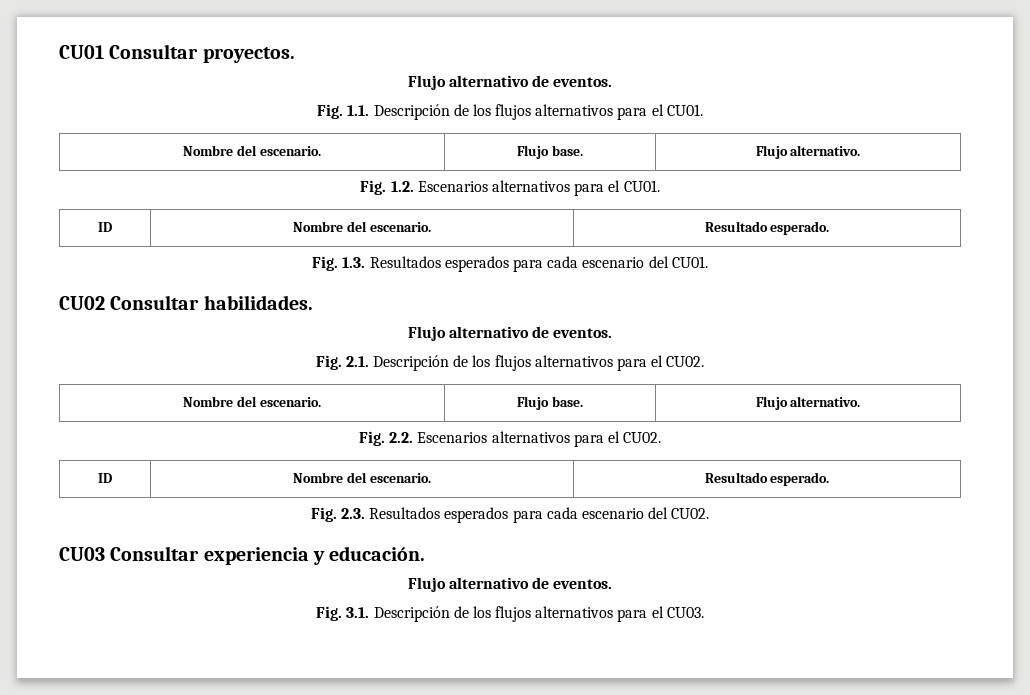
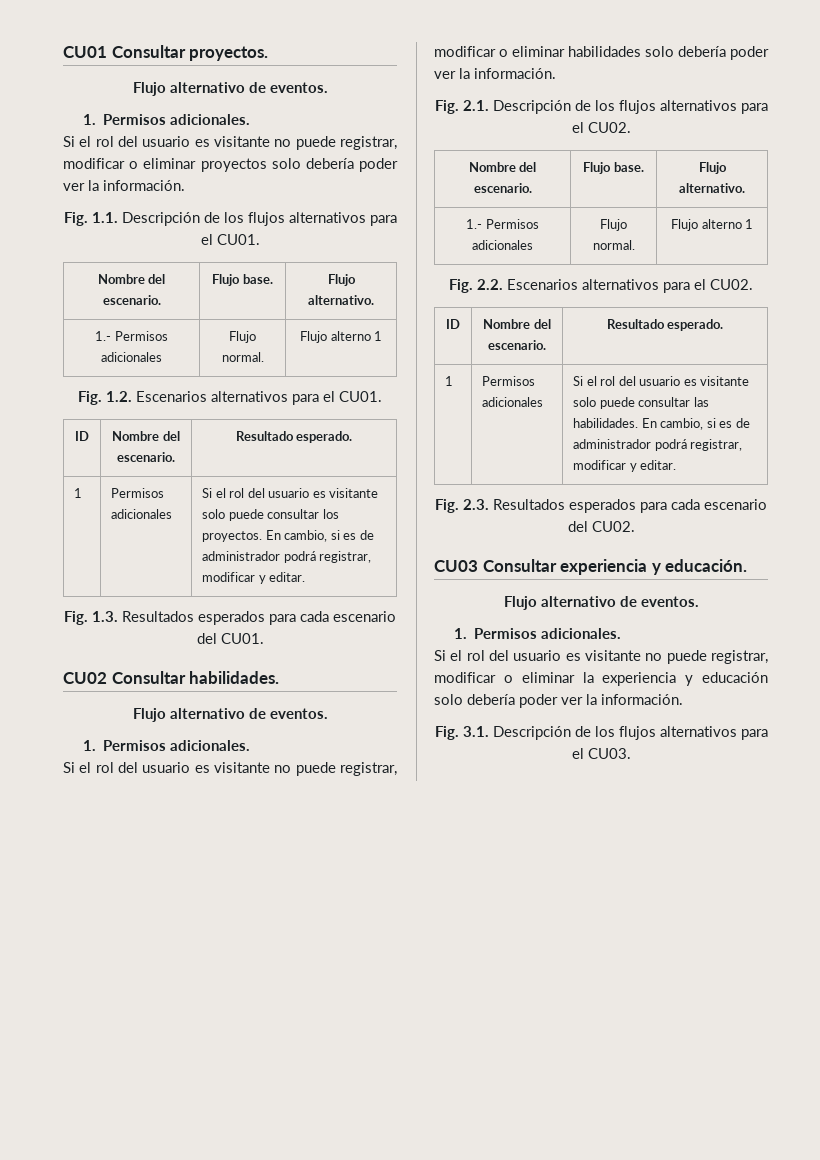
(613, 82) none -> [82,114,250,125] [63,136,397,150] [63,158,398,172] [63,180,185,191] // 1. Permisos adicionales. // Si el rol del usuario es visitante no puede registrar, modificar o eliminar proyectos solo debería poder ver la información.
(861, 150) none -> [95,331,168,341] [101,352,162,362] [228,331,256,343] [221,352,264,362] [299,331,383,343] // 1.- Permisos adicionales | Flujo normal. | Flujo alterno 1
(830, 228) none -> [74,488,83,498] [111,488,165,498] [111,509,173,519] [202,488,379,498] [202,509,339,521] [202,530,374,542] [202,551,372,563] [202,572,306,584] // 1 | Permisos adicionales | Si el rol del usuario es visitante solo puede consultar los proyectos. En cambio, si es de administrador podrá registrar, modificar y editar.
(613, 333) none -> [82,740,250,751] [63,762,397,776] [434,46,769,60] [434,68,556,79] // 1. Permisos adicionales. // Si el rol del usuario es visitante no puede registrar, modificar o eliminar habilidades solo debería poder ver la información.
(861, 401) none -> [466,219,539,229] [472,240,533,250] [600,219,627,231] [592,240,635,250] [670,219,754,231] // 1.- Permisos adicionales | Flujo normal. | Flujo alterno 1
(830, 479) none -> [445,376,454,386] [482,376,536,386] [482,397,544,407] [573,376,750,386] [573,397,709,409] [573,418,750,430] [573,439,743,451] [573,460,677,472] // 1 | Permisos adicionales | Si el rol del usuario es visitante solo puede consultar las habilidades. En cambio, si es de administrador podrá registrar, modificar y editar.
(613, 584) none -> [453,628,621,639] [434,650,768,664] [434,672,768,686] [434,694,683,708] // 1. Permisos adicionales. // Si el rol del usuario es visitante no puede registrar, modificar o eliminar la experiencia y educación solo debería poder ver la información.

